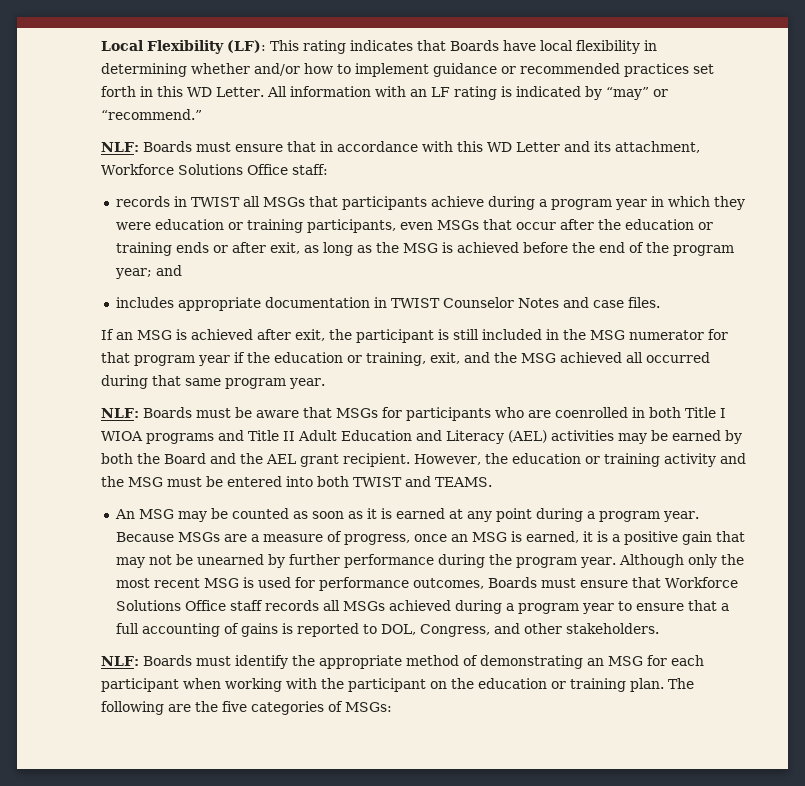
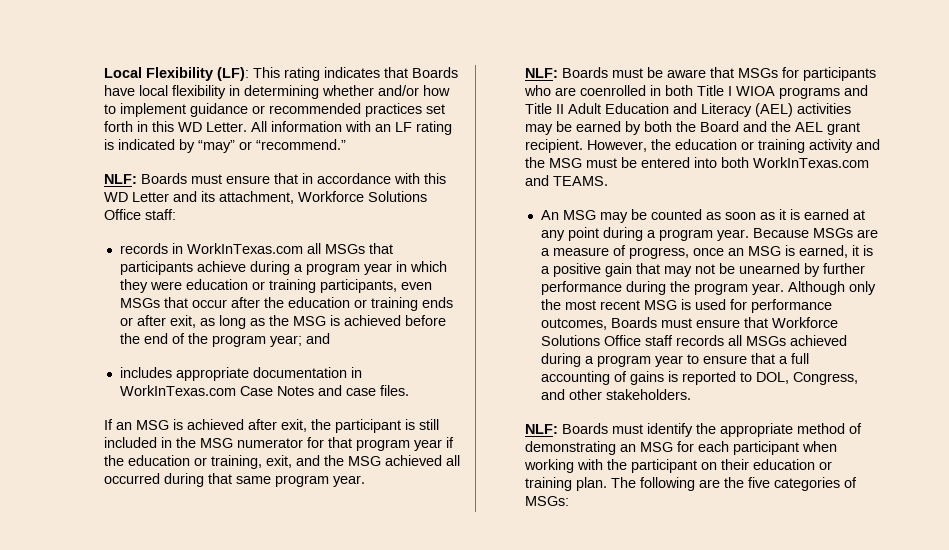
[190,197,240,207] TWIST -> [186,243,303,254] WorkInTexas.com
[390,297,514,308] TWIST Counselor -> [119,385,273,396] WorkInTexas.com Case
[352,477,402,487] TWIST -> [752,157,869,168] WorkInTexas.com
[450,678,474,689] the -> [720,459,749,470] their

